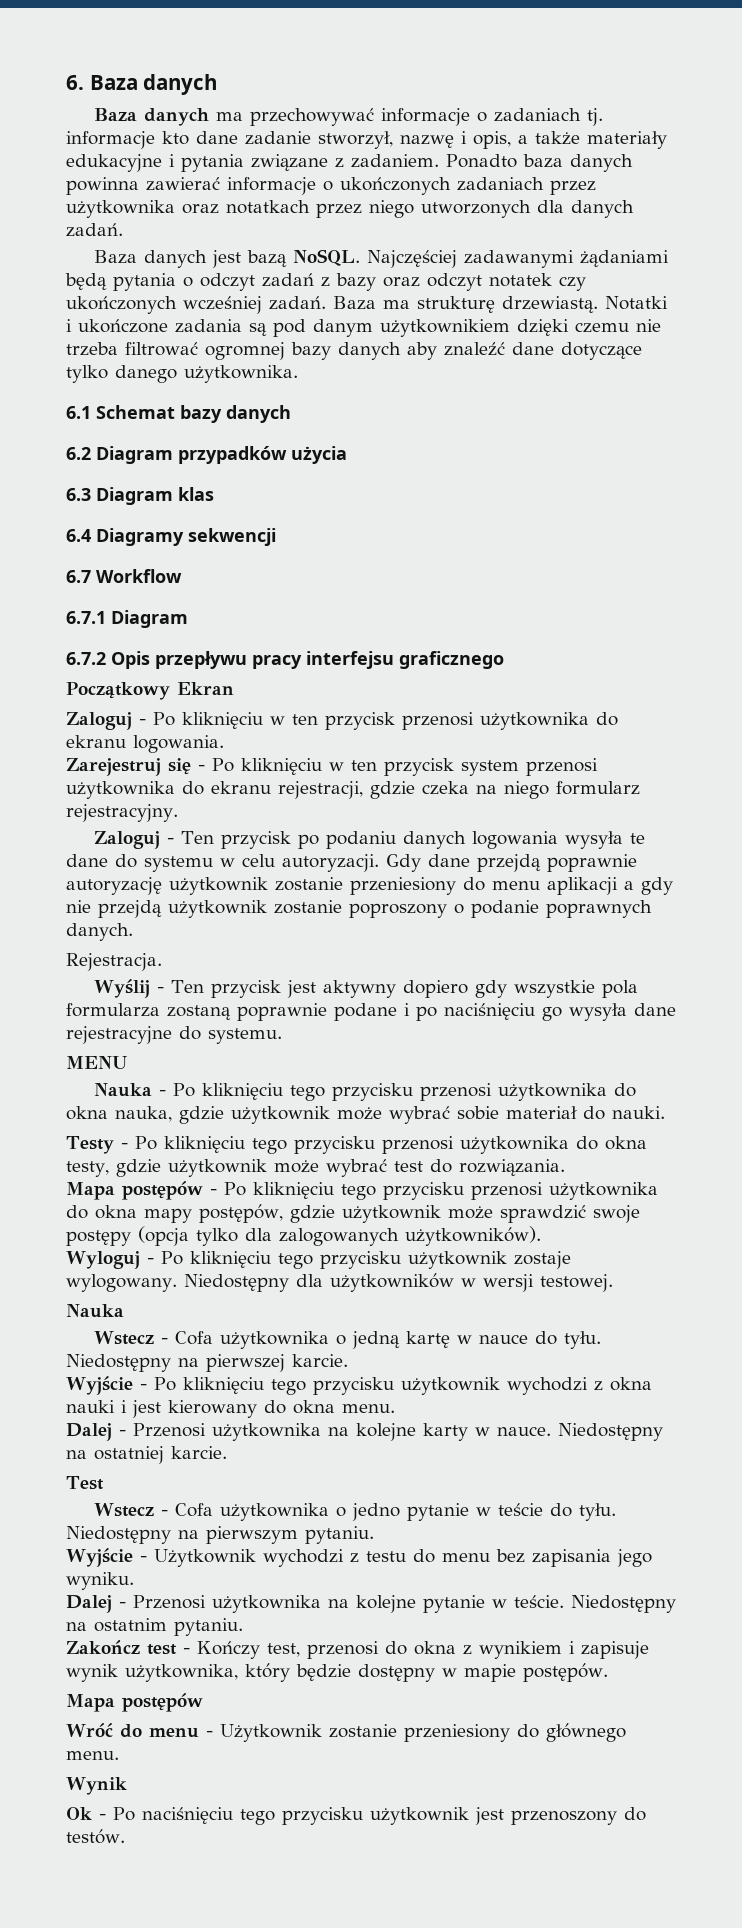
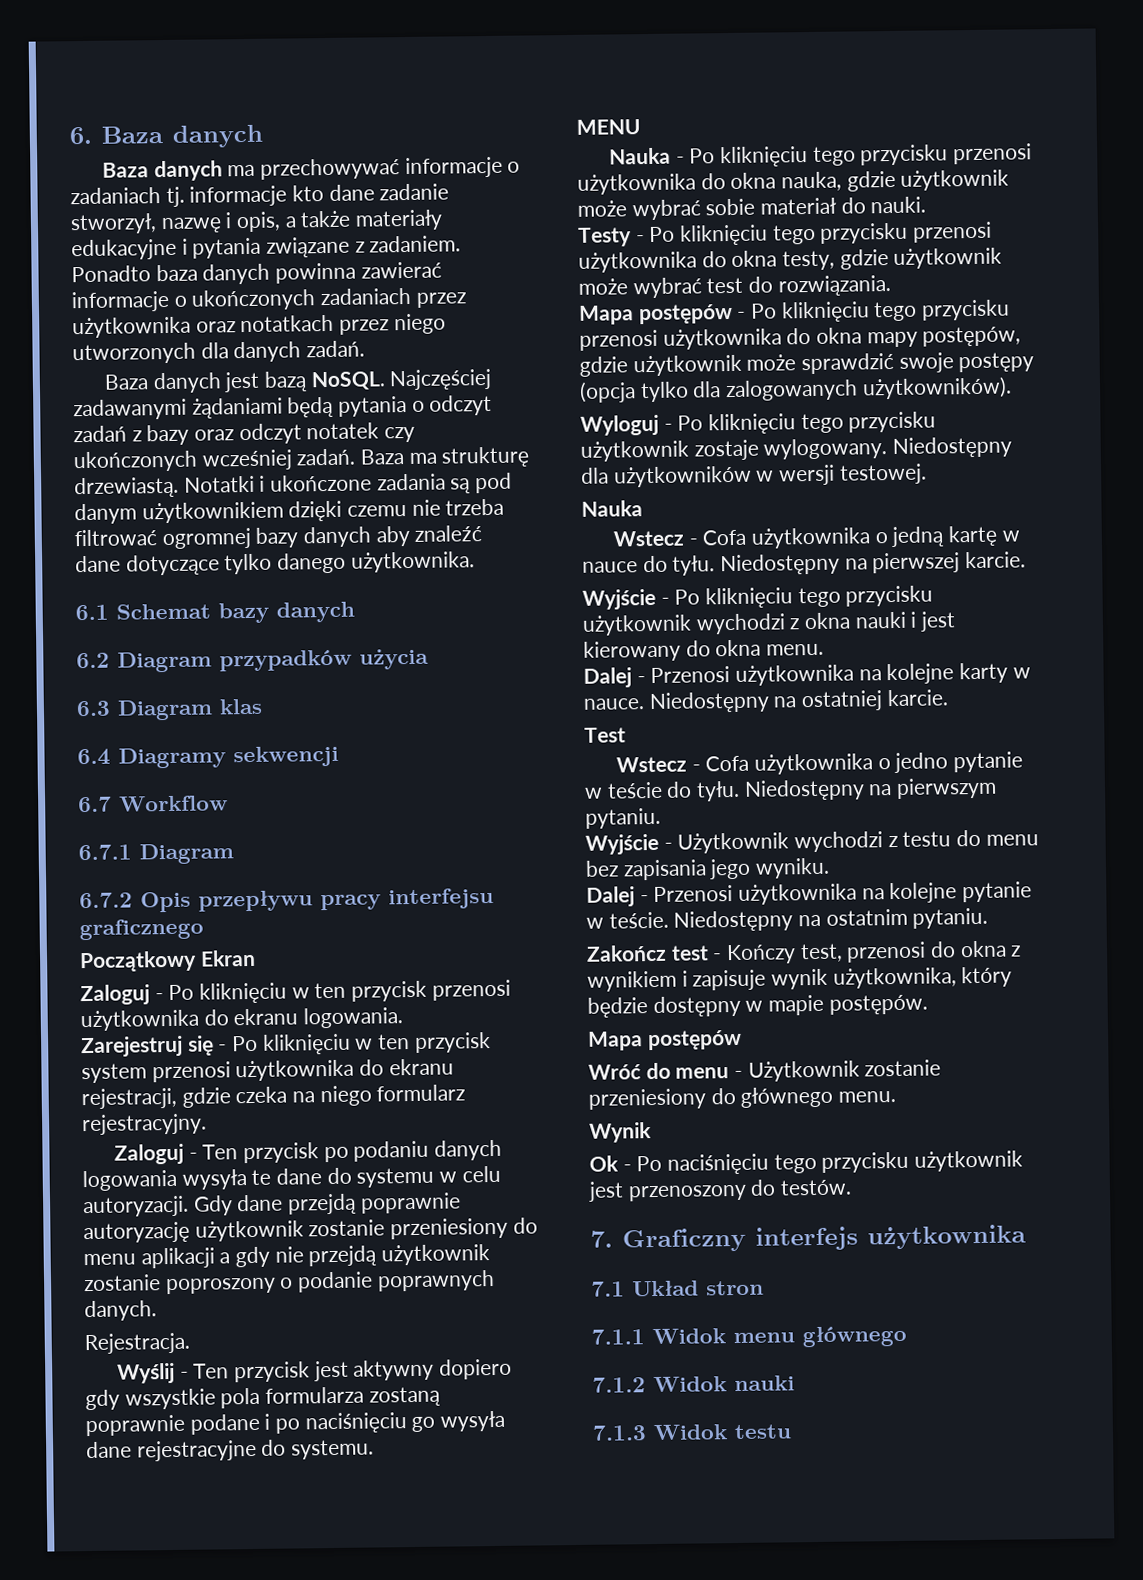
(125, 1836) none -> [590,1224,1026,1253] [591,1280,764,1298] [591,1325,907,1348] [592,1375,795,1393] [592,1424,792,1441] // 7. Graficzny interfejs użytkownika // 7.1 Układ stron // 7.1.1 Widok menu głównego // 7.1.2 Widok nauki // 7.1.3 Widok testu

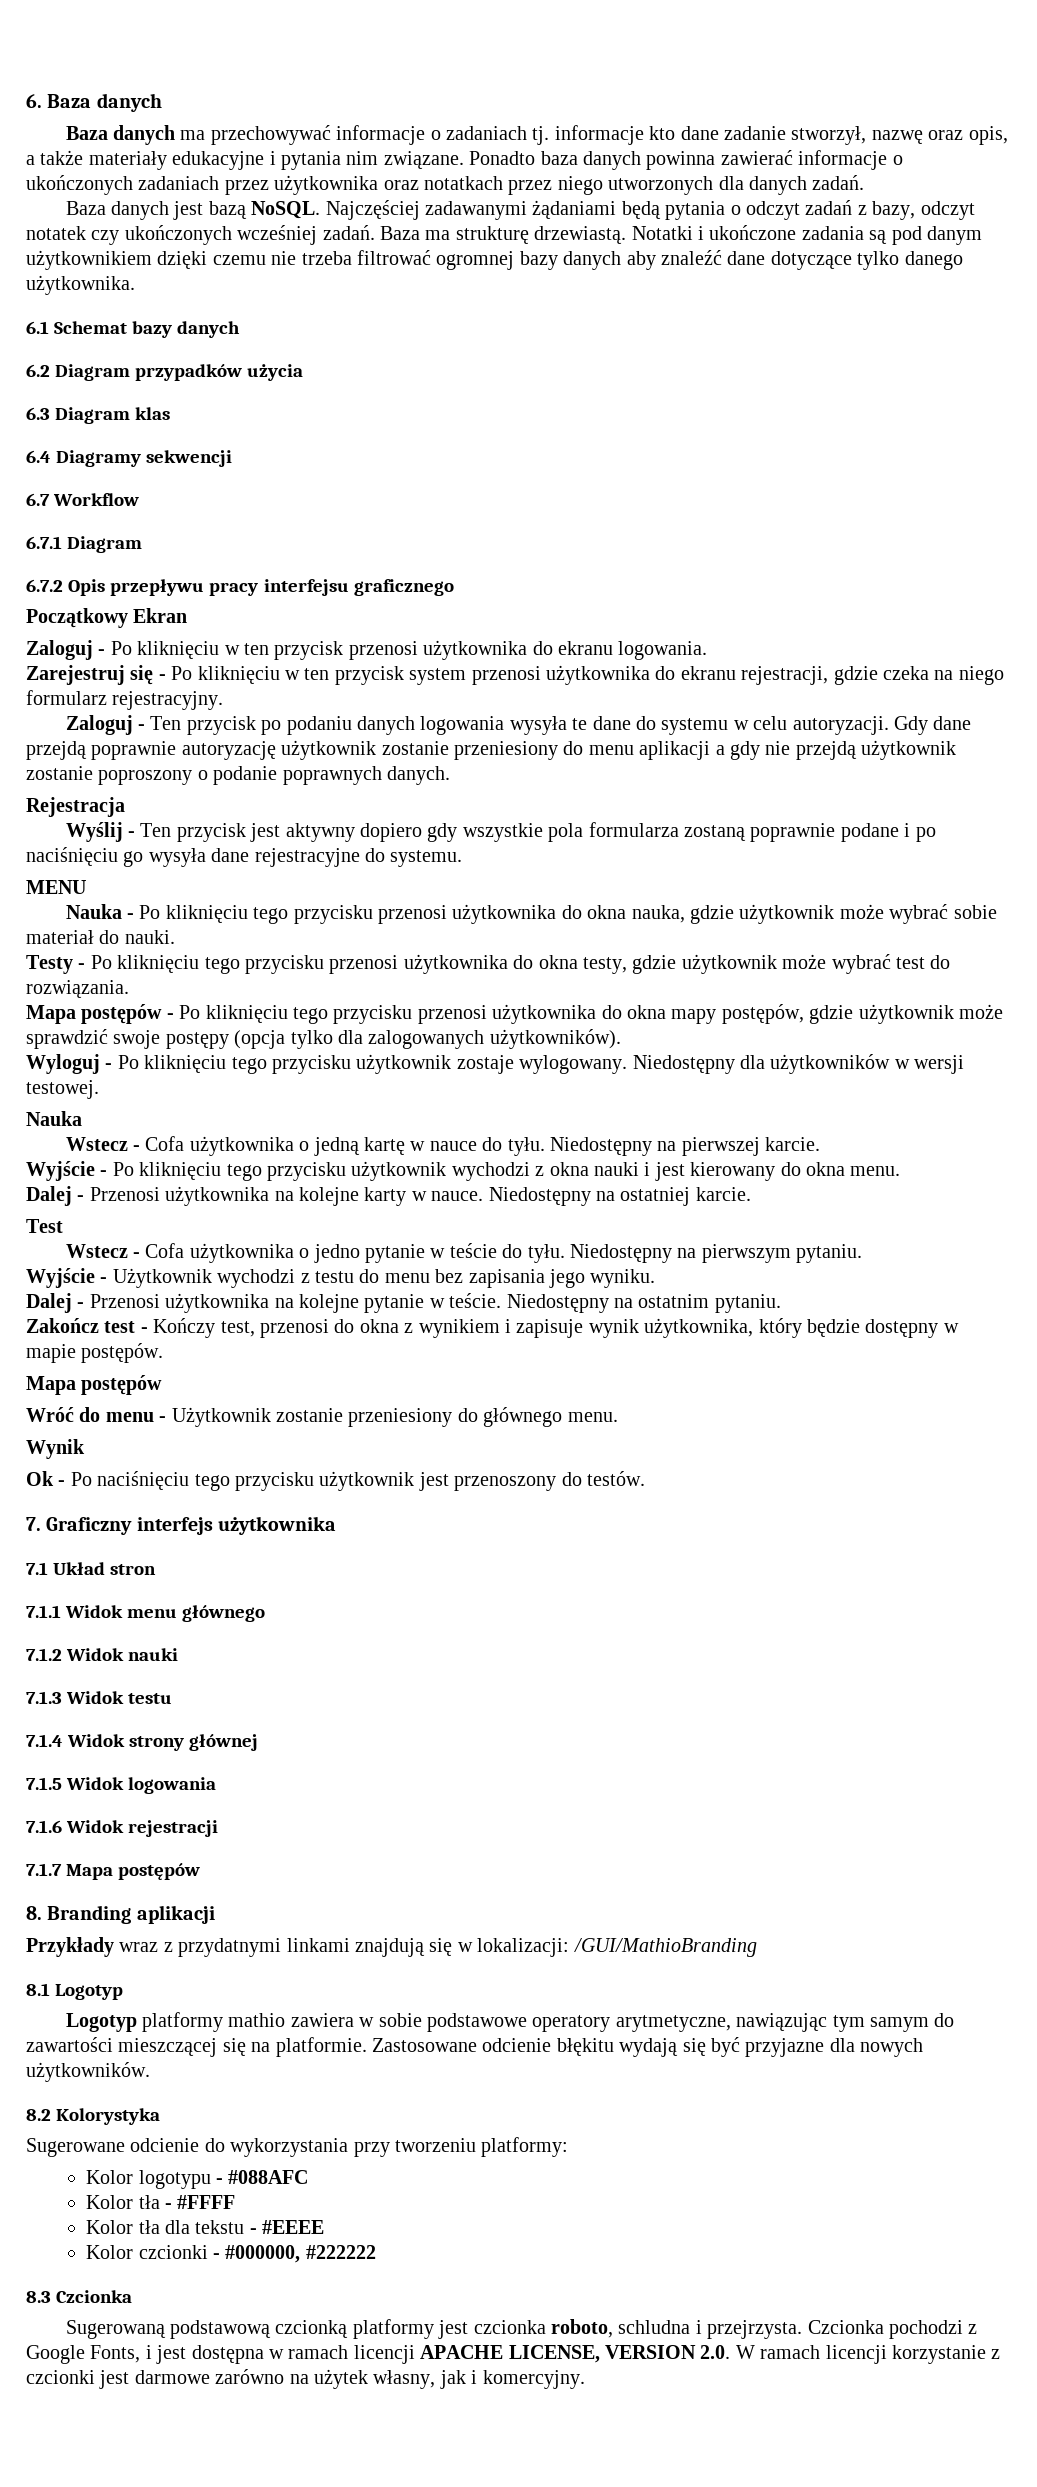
[225,212,233,229] i -> [928,130,964,140] oraz
[266,235,462,258] związane z zadaniem. -> [346,151,464,169] nim związane.
[146,424,235,446] bazy oraz -> [872,201,916,220] bazy,
[84,1332,190,1355] Rejestracja. -> [26,797,125,817] Rejestracja
(792, 1432) none -> [26,1734,259,1751] [26,1777,217,1794] [26,1820,219,1837] [26,1863,201,1880] [26,1905,215,1924] [26,1937,757,1957] [26,1983,124,2000] [65,2012,955,2032] [26,2037,924,2057] [26,2062,150,2082] [26,2108,161,2125] [26,2137,569,2157] [86,2170,309,2189] [86,2195,236,2209] [86,2220,325,2234] [86,2245,376,2263] [26,2290,133,2303] [65,2319,978,2339] [26,2345,1001,2364] [26,2369,585,2389] // 7.1.4 Widok strony głównej // 7.1.5 Widok logowania // 7.1.6 Widok rejestracji // 7.1.7 Mapa postępów // 8. Branding aplikacji // Przykłady wraz z przydatnymi linkami znajdują się w lokalizacji: /GUI/MathioBranding // 8.1 Logotyp // Logotyp platformy mathio zawiera w sobie podstawowe operatory arytmetyczne, nawiązując tym samym do zawartości mieszczącej się na platformie. Zastosowane odcienie błękitu wydają się być przyjazne dla nowych użytkowników. // 8.2 Kolorystyka // Sugerowane odcienie do wykorzystania przy tworzeniu platformy: // Kolor logotypu - #088AFC // Kolor tła - #FFFF // Kolor tła dla tekstu - #EEEE // Kolor czcionki - #000000, #222222 // 8.3 Czcionka // Sugerowaną podstawową czcionką platformy jest czcionka roboto, schludna i przejrzysta. Czcionka pochodzi z Google Fonts, i jest dostępna w ramach licencji APACHE LICENSE, VERSION 2.0. W ramach licencji korzystanie z czcionki jest darmowe zarówno na użytek własny, jak i komercyjny.

